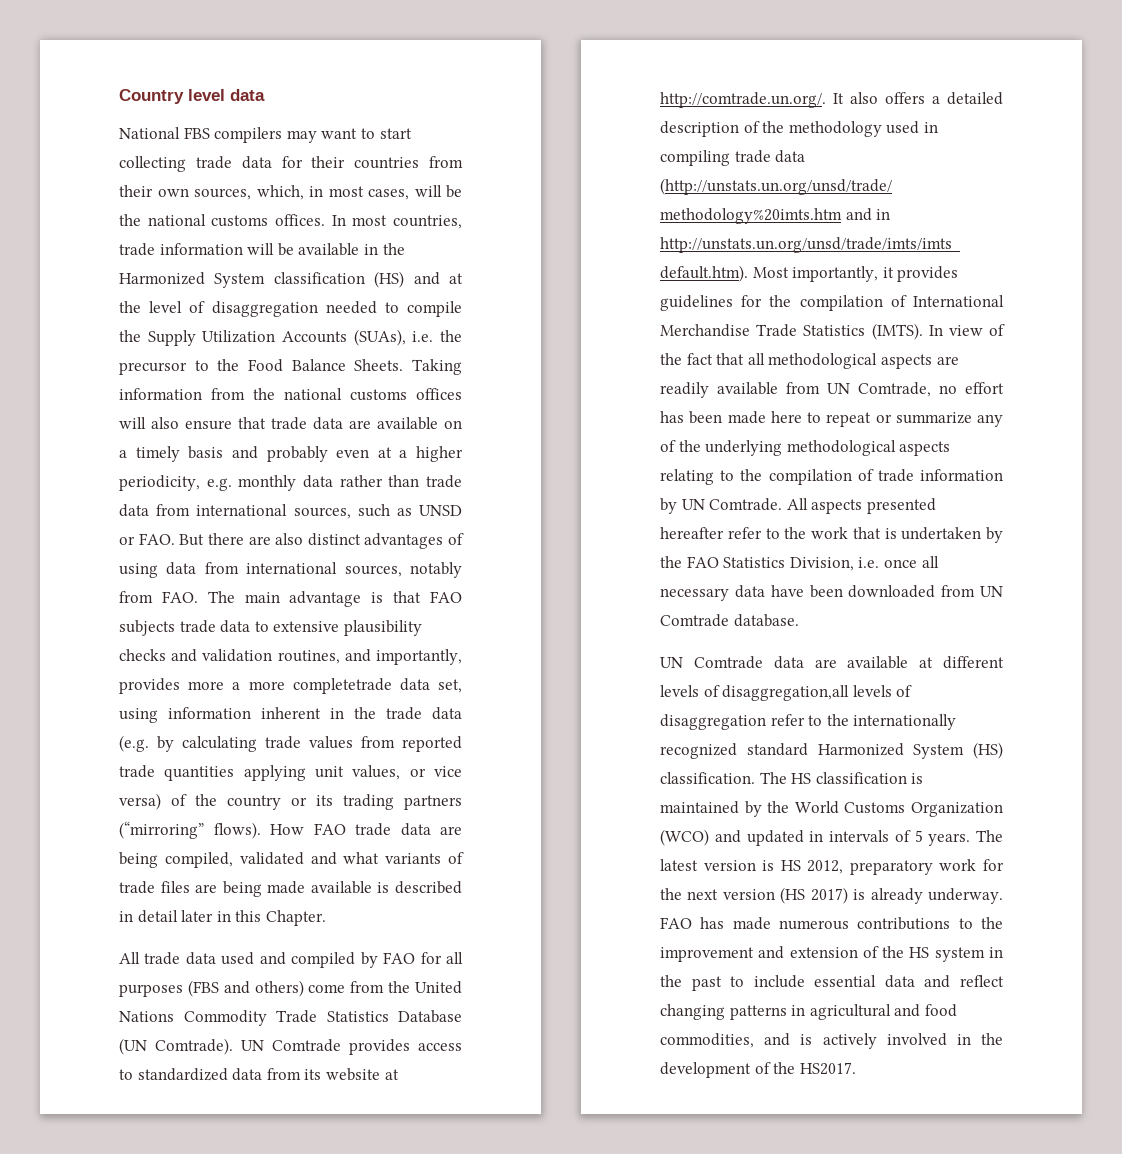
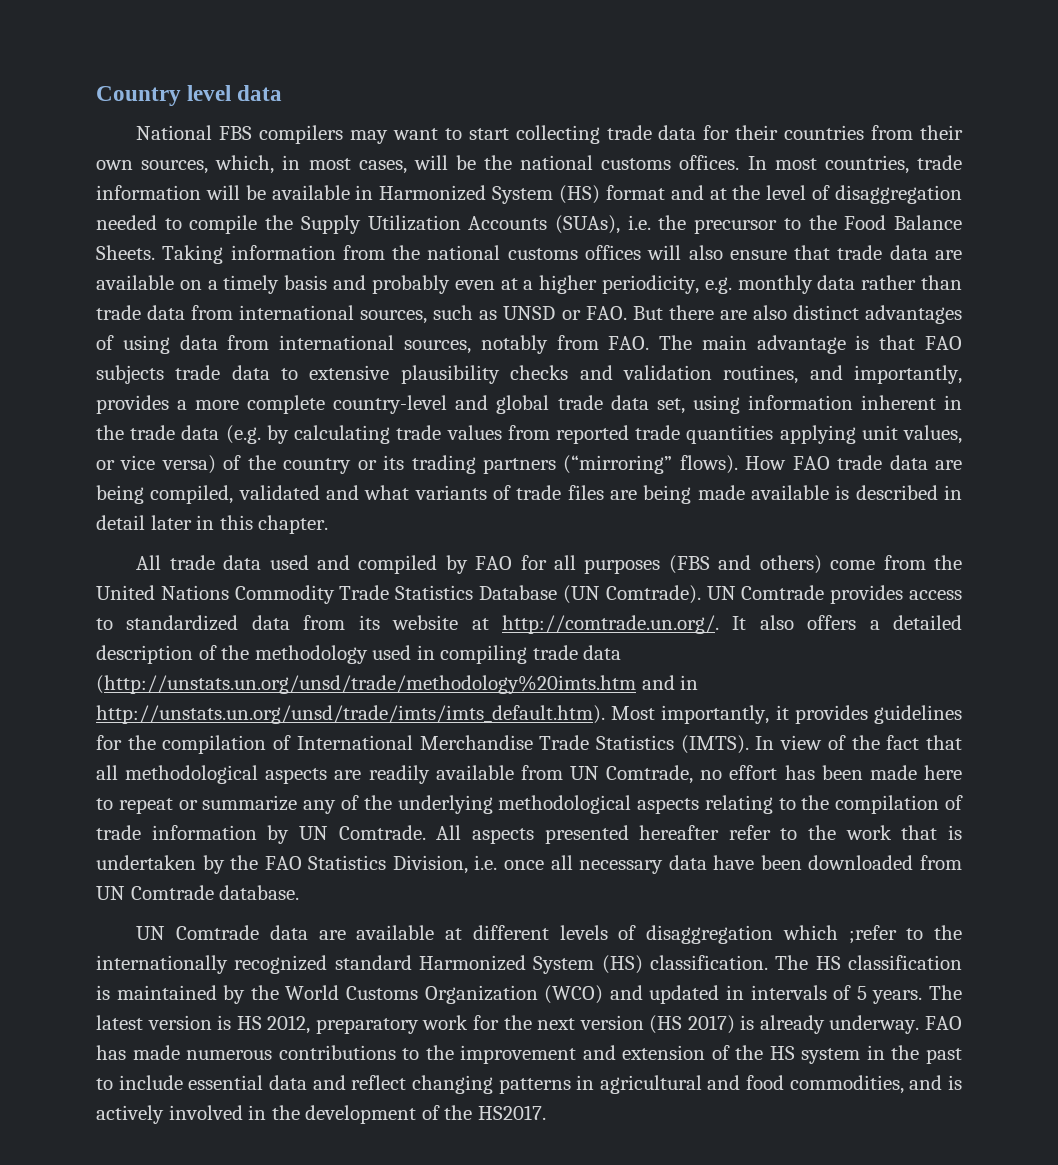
[382,243,405,255] [119,271,405,288] the Harmonized System classification (HS) -> [379,185,665,204] Harmonized System (HS) format
[188,681,225,690] more -> (169, 404) none
[292,678,392,694] completetrade -> [247,395,603,414] complete country-level and global trade
[265,910,326,926] Chapter. -> [258,515,329,534] chapter.
[722,685,913,701] [660,714,805,730] disaggregation,all levels of disaggregation refer -> [646,925,897,944] disaggregation which ;refer

